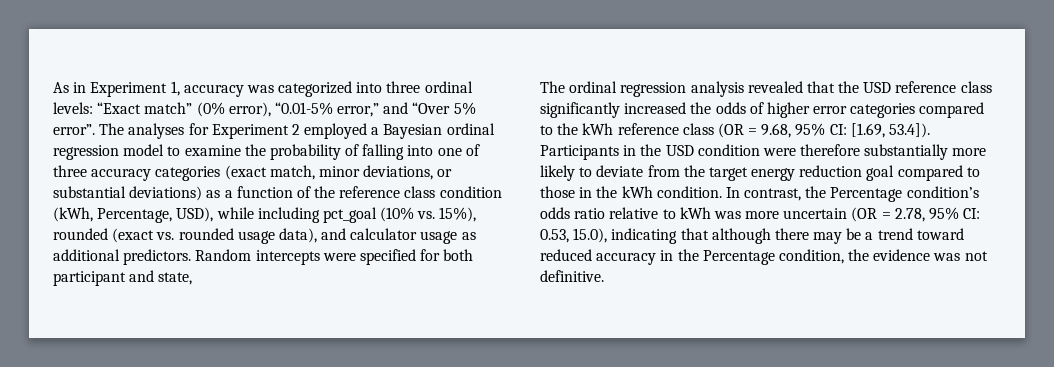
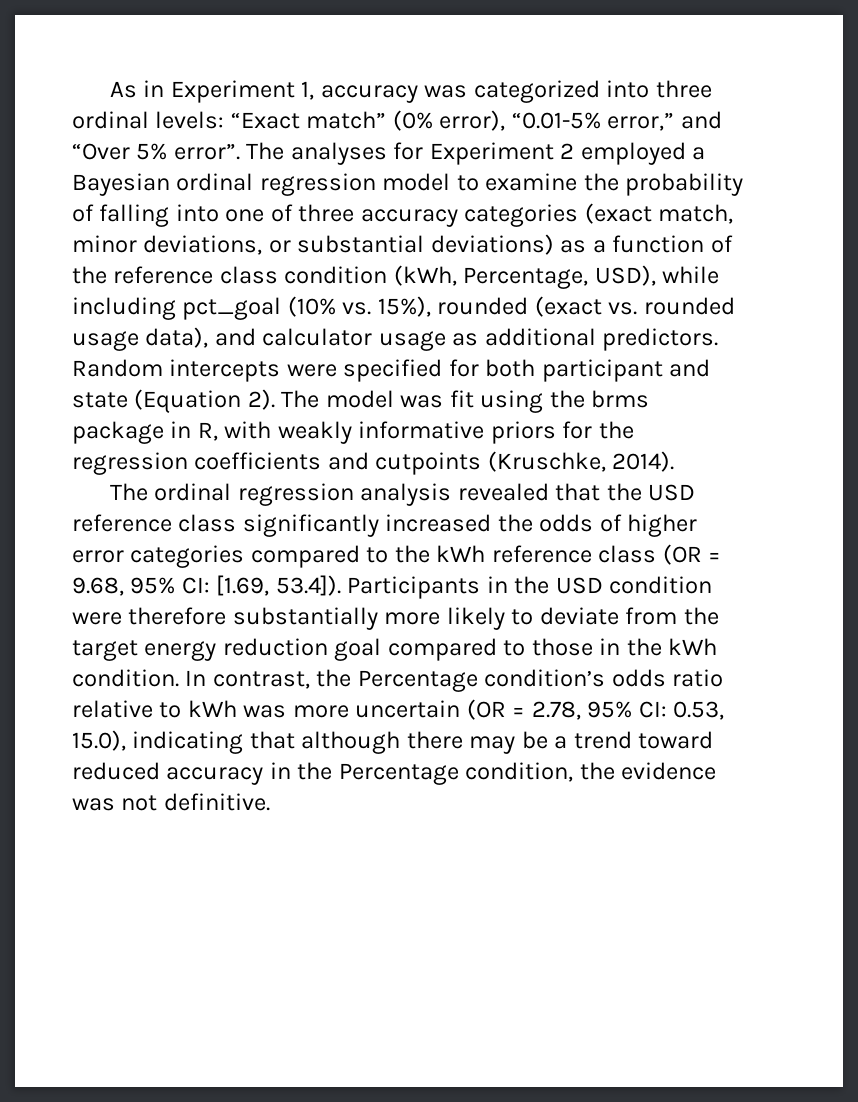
[158,272,193,285] state, -> [72,389,650,413] [72,421,634,444] [72,451,675,475] state (Equation 2). The model was fit using the brms package in R, with weakly informative priors for the regression coefficients and cutpoints (Kruschke, 2014).

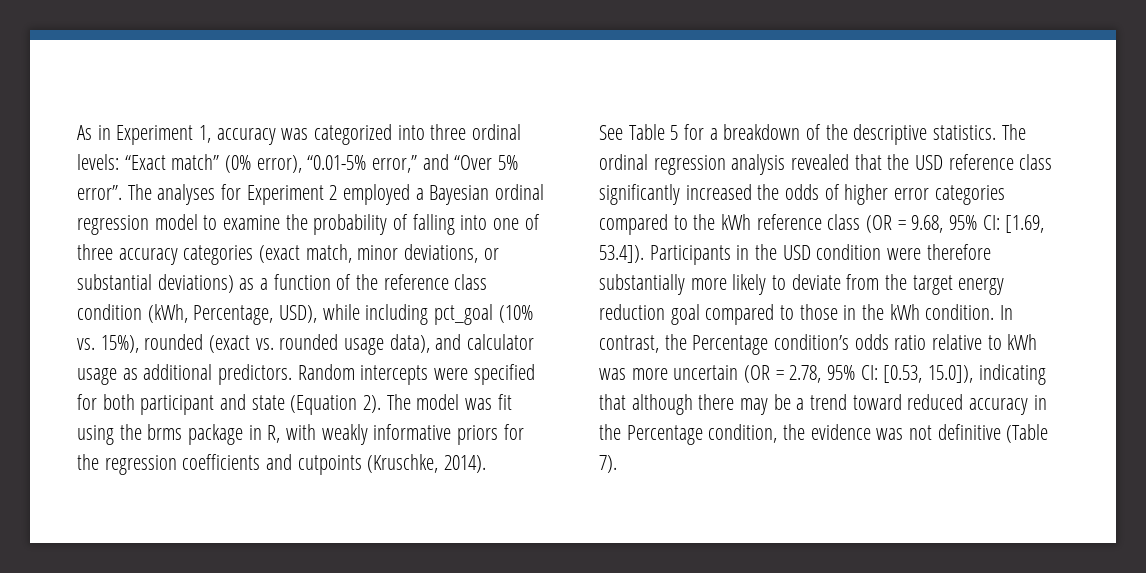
(675, 461) none -> [599,124,997,145] See Table 5 for a breakdown of the descriptive statistics.
[673,701,725,720] [72,730,126,751] 0.53, 15.0), -> [883,365,974,383] [0.53, 15.0]),
[163,793,270,811] definitive. -> [937,424,1049,443] [599,455,617,473] definitive (Table 7).

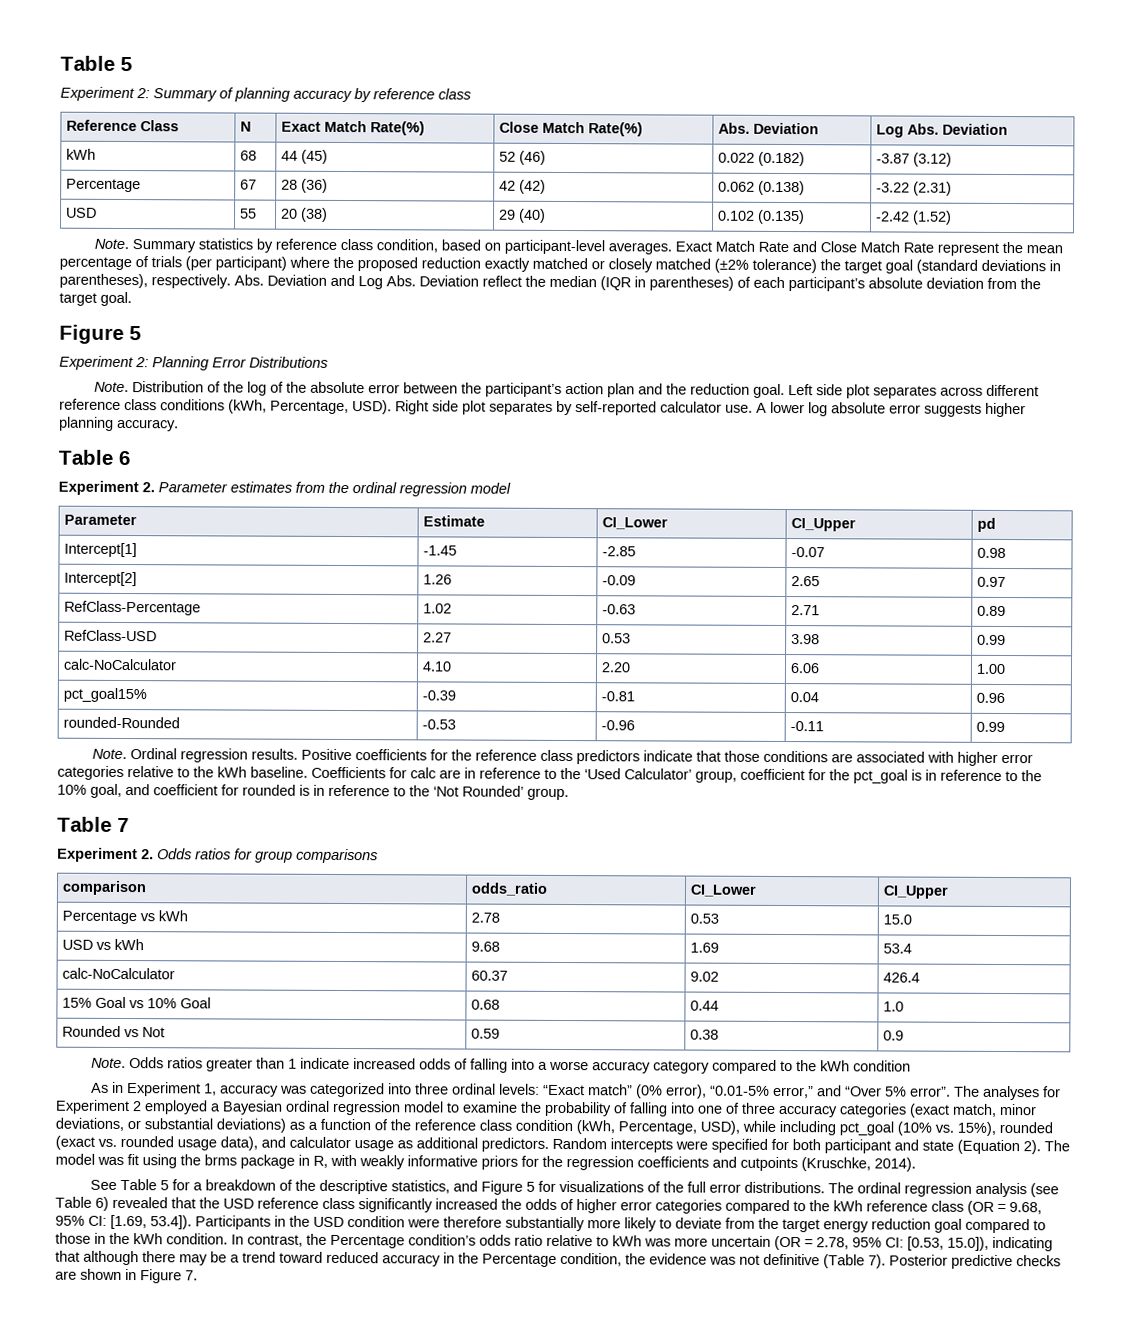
(77, 132) none -> [60,55,132,72] [60,86,471,103] [66,119,180,132] [240,121,252,132] [281,120,426,136] [499,121,644,137] [718,122,820,135] [876,123,1009,138] [66,148,97,160] [240,150,258,161] [281,149,329,164] [499,150,547,165] [718,151,806,167] [876,152,953,167] [66,178,142,193] [240,179,258,190] [281,178,329,193] [499,179,547,194] [718,180,806,196] [876,181,953,196] [66,207,98,218] [240,208,258,219] [281,207,329,222] [499,208,547,223] [718,209,806,225] [876,210,953,225] [93,238,1063,256] [59,256,1061,274] [59,273,1041,292] [59,291,132,307] [59,324,141,344] [59,355,328,371] [93,381,1039,399] [59,398,1026,418] [59,416,179,432] [58,449,130,466] [58,480,511,497] [64,514,138,526] [423,515,486,527] [602,517,669,530] [791,518,857,532] [977,517,997,532] [64,542,138,558] [423,545,458,556] [602,546,637,557] [791,547,826,558] [977,547,1007,559] [64,571,138,587] [423,574,453,585] [602,575,637,586] [791,576,821,587] [977,576,1007,588] [64,600,202,616] [423,603,453,614] [602,604,637,615] [791,605,821,616] [977,605,1007,617] [64,629,158,642] [423,632,453,643] [602,633,632,644] [791,634,821,645] [977,634,1007,646] [63,658,178,671] [422,661,453,672] [601,662,632,673] [790,663,821,674] [976,663,1007,675] [63,687,148,703] [422,690,457,701] [601,691,636,702] [790,692,820,703] [976,692,1006,704] [63,716,181,729] [422,719,457,730] [601,720,636,731] [790,721,825,732] [976,721,1006,733] [91,748,1033,766] [57,765,1042,784] [57,783,569,801] [57,816,129,833] [57,847,378,864] [62,880,148,896] [471,882,549,896] [690,884,758,897] [883,885,949,899] [62,910,189,925] [471,912,501,923] [690,913,720,924] [883,914,913,925] [62,938,145,951] [471,941,501,952] [690,942,720,953] [883,943,913,954] [62,967,176,980] [471,970,509,981] [690,971,720,982] [883,972,921,983] [62,996,212,1009] [471,999,501,1010] [690,1000,720,1011] [883,1001,905,1012] [62,1025,166,1038] [471,1028,501,1039] [690,1029,720,1040] [883,1030,905,1041] [90,1057,911,1074] Table 5 // Experiment 2: Summary of planning accuracy by reference class // Reference Class | N | Exact Match Rate(%) | Close Match Rate(%) | Abs. Deviation | Log Abs. Deviation // kWh | 68 | 44 (45) | 52 (46) | 0.022 (0.182) | -3.87 (3.12) // Percentage | 67 | 28 (36) | 42 (42) | 0.062 (0.138) | -3.22 (2.31) // USD | 55 | 20 (38) | 29 (40) | 0.102 (0.135) | -2.42 (1.52) // Note. Summary statistics by reference class condition, based on participant-level averages. Exact Match Rate and Close Match Rate represent the mean percentage of trials (per participant) where the proposed reduction exactly matched or closely matched (±2% tolerance) the target goal (standard deviations in parentheses), respectively. Abs. Deviation and Log Abs. Deviation reflect the median (IQR in parentheses) of each participant’s absolute deviation from the target goal. // Figure 5 // Experiment 2: Planning Error Distributions // Note. Distribution of the log of the absolute error between the participant’s action plan and the reduction goal. Left side plot separates across different reference class conditions (kWh, Percentage, USD). Right side plot separates by self-reported calculator use. A lower log absolute error suggests higher planning accuracy. // Table 6 // Experiment 2. Parameter estimates from the ordinal regression model // Parameter | Estimate | CI_Lower | CI_Upper | pd // Intercept[1] | -1.45 | -2.85 | -0.07 | 0.98 // Intercept[2] | 1.26 | -0.09 | 2.65 | 0.97 // RefClass-Percentage | 1.02 | -0.63 | 2.71 | 0.89 // RefClass-USD | 2.27 | 0.53 | 3.98 | 0.99 // calc-NoCalculator | 4.10 | 2.20 | 6.06 | 1.00 // pct_goal15% | -0.39 | -0.81 | 0.04 | 0.96 // rounded-Rounded | -0.53 | -0.96 | -0.11 | 0.99 // Note. Ordinal regression results. Positive coefficients for the reference class predictors indicate that those conditions are associated with higher error categories relative to the kWh baseline. Coefficients for calc are in reference to the ‘Used Calculator’ group, coefficient for the pct_goal is in reference to the 10% goal, and coefficient for rounded is in reference to the ‘Not Rounded’ group. // Table 7 // Experiment 2. Odds ratios for group comparisons // comparison | odds_ratio | CI_Lower | CI_Upper // Percentage vs kWh | 2.78 | 0.53 | 15.0 // USD vs kWh | 9.68 | 1.69 | 53.4 // calc-NoCalculator | 60.37 | 9.02 | 426.4 // 15% Goal vs 10% Goal | 0.68 | 0.44 | 1.0 // Rounded vs Not | 0.59 | 0.38 | 0.9 // Note. Odds ratios greater than 1 indicate increased odds of falling into a worse accuracy category compared to the kWh condition //
[933,125,997,140] statistics. -> [390,1180,825,1195] statistics, and Figure 5 for visualizations of the full error distributions.
(786, 164) none -> [1029,1183,1059,1198] [55,1196,109,1211] (see Table 6)
(617, 464) none -> [889,1254,1061,1270] [55,1268,198,1284] Posterior predictive checks are shown in Figure 7.

